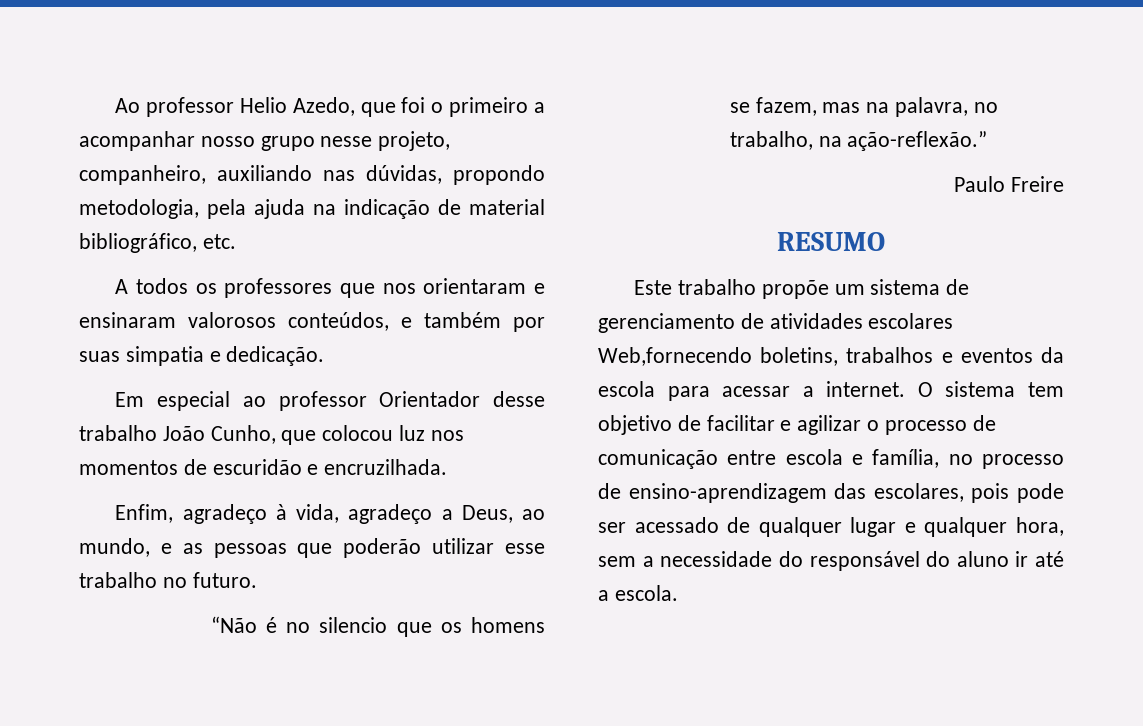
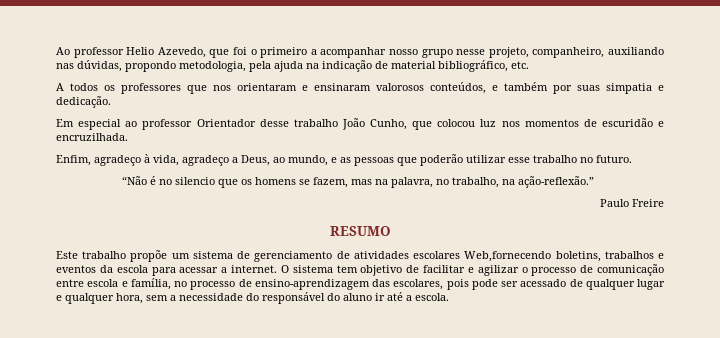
[292,97,355,116] Azedo, -> [157,47,206,58] Azevedo,

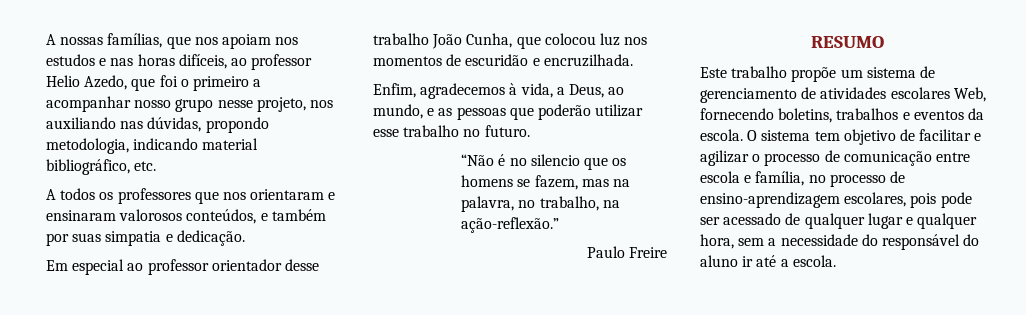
[56,47,70,55] Ao -> [46,33,299,49] [46,54,247,69] A nossas famílias, que nos apoiam nos estudos e nas horas difíceis, ao
[157,47,206,58] Azevedo, -> [84,75,128,90] Azedo,
[532,47,605,58] companheiro, -> [309,100,333,108] nos
[249,60,388,72] pela ajuda na indicação de -> [133,138,199,150] indicando
[196,119,256,127] Orientador -> [211,259,282,271] orientador
[370,119,407,130] Cunho, -> [466,33,513,48] Cunha,
[94,155,141,166] agradeço -> [420,83,506,99] agradecemos
[182,155,229,166] agradeço -> (553, 90) none
[464,251,552,262] Web,fornecendo -> [953,87,986,102] [700,108,774,120] Web, fornecendo
[116,265,277,276] escola para acessar a internet. -> [700,129,743,141] escola.
[372,279,390,287] das -> (840, 200) none

